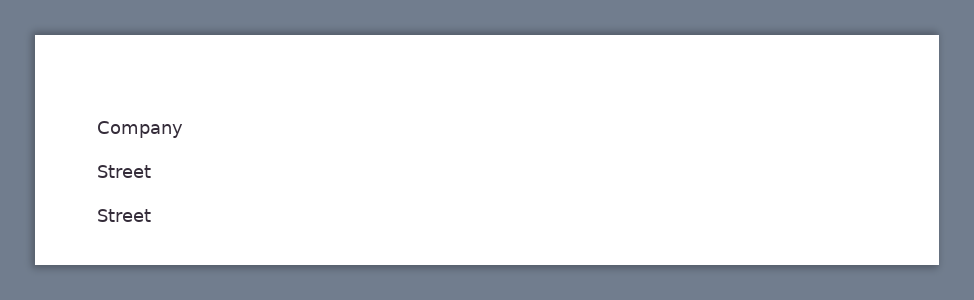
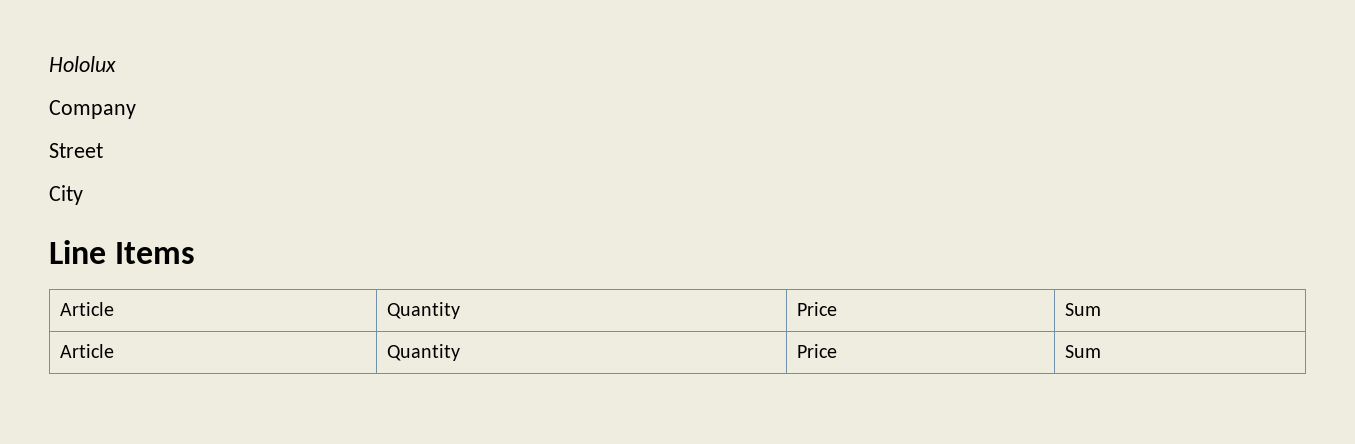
(97, 129) none -> [49,56,116,72] Hololux //
[97,209,151,222] Street -> [49,185,83,205] [49,240,196,264] [59,302,114,316] [386,302,460,319] [796,302,837,316] [1064,303,1101,316] [59,344,114,358] [386,344,460,361] [796,344,837,358] [1064,345,1101,358] City // Line Items // Article | Quantity | Price | Sum // Article | Quantity | Price | Sum

